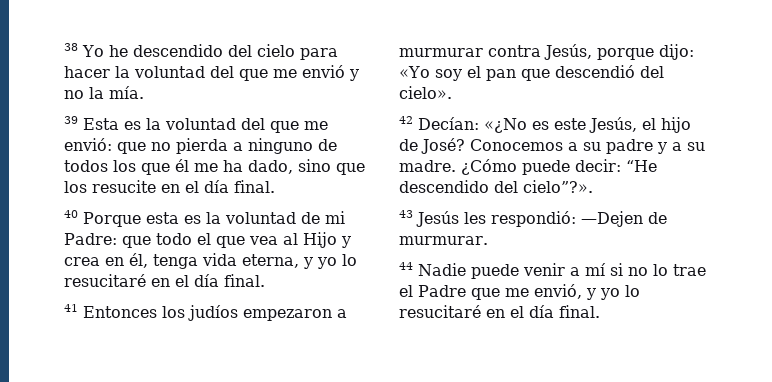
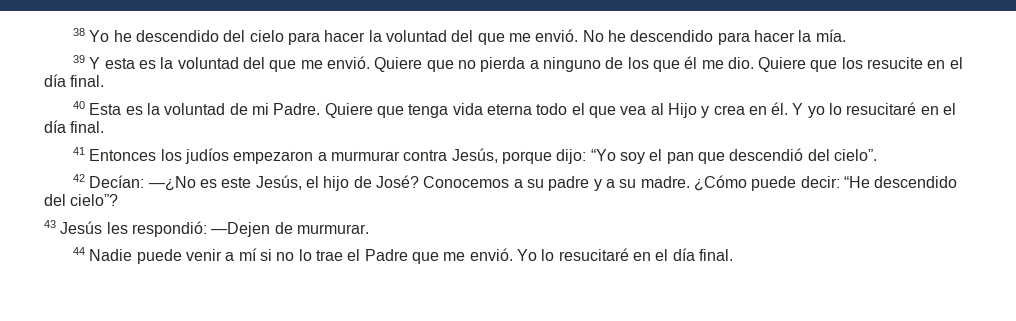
[302,65,359,81] [64,90,84,99] envió y no -> [535,29,795,45] envió. No he descendido para hacer
[83,118,119,130] Esta -> [89,57,135,69] Y esta
[64,138,112,151] envió: -> [326,56,423,72] envió. Quiere
[64,160,108,172] todos -> (624, 63) none
[223,159,331,174] ha dado, sino -> [727,57,807,72] dio. Quiere
[83,212,179,227] Porque esta -> [89,103,122,115] Esta
[64,233,151,248] Padre: que -> [273,103,532,118] Padre. Quiere que tenga vida eterna
[129,253,313,269] él, tenga vida eterna, y -> [771,102,804,115] él. Y
[399,66,430,78] «Yo -> [590,149,616,161] “Yo
[399,86,452,99] cielo». -> [833,149,877,161] cielo”.
[484,118,527,133] «¿No -> [148,176,196,191] —¿No
[523,180,593,193] cielo”?». -> [70,194,119,206] cielo”?
[534,284,620,300] envió, y yo -> [469,248,537,261] envió. Yo

